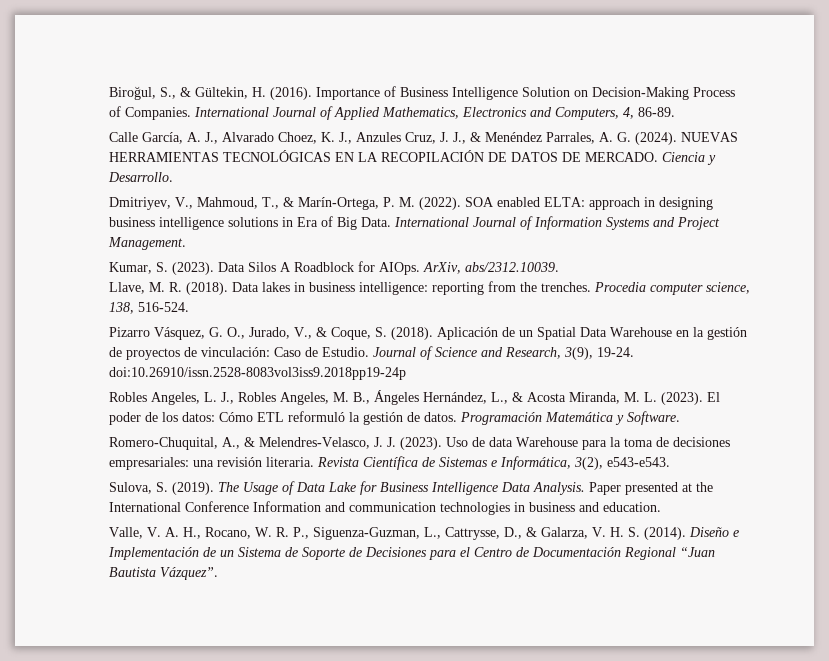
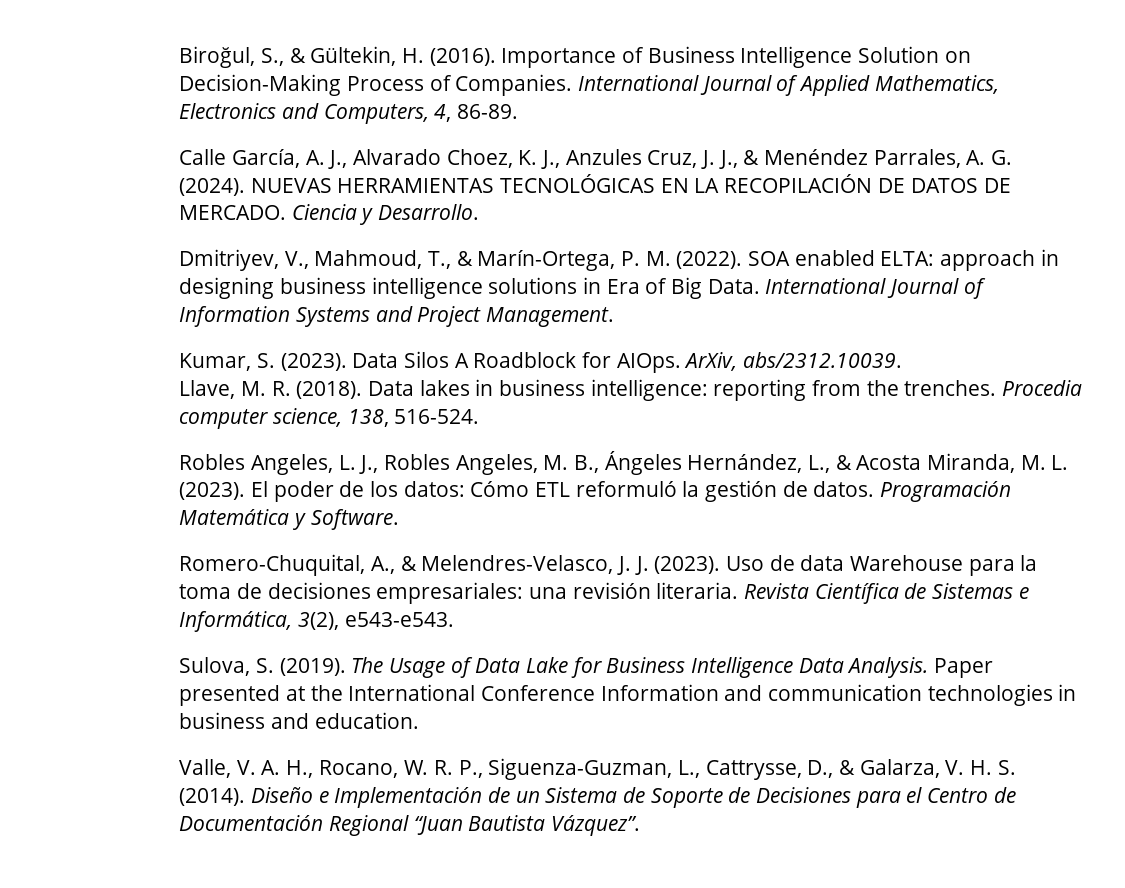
[109,327,748,340] [109,346,635,360] [109,367,407,380] // Pizarro Vásquez, G. O., Jurado, V., & Coque, S. (2018). Aplicación de un Spatial Data Warehouse en la gestión de proyectos de vinculación: Caso de Estudio. Journal of Science and Research, 3(9), 19-24. doi:10.26910/issn.2528-8083vol3iss9.2018pp19-24p -> (480, 416) none

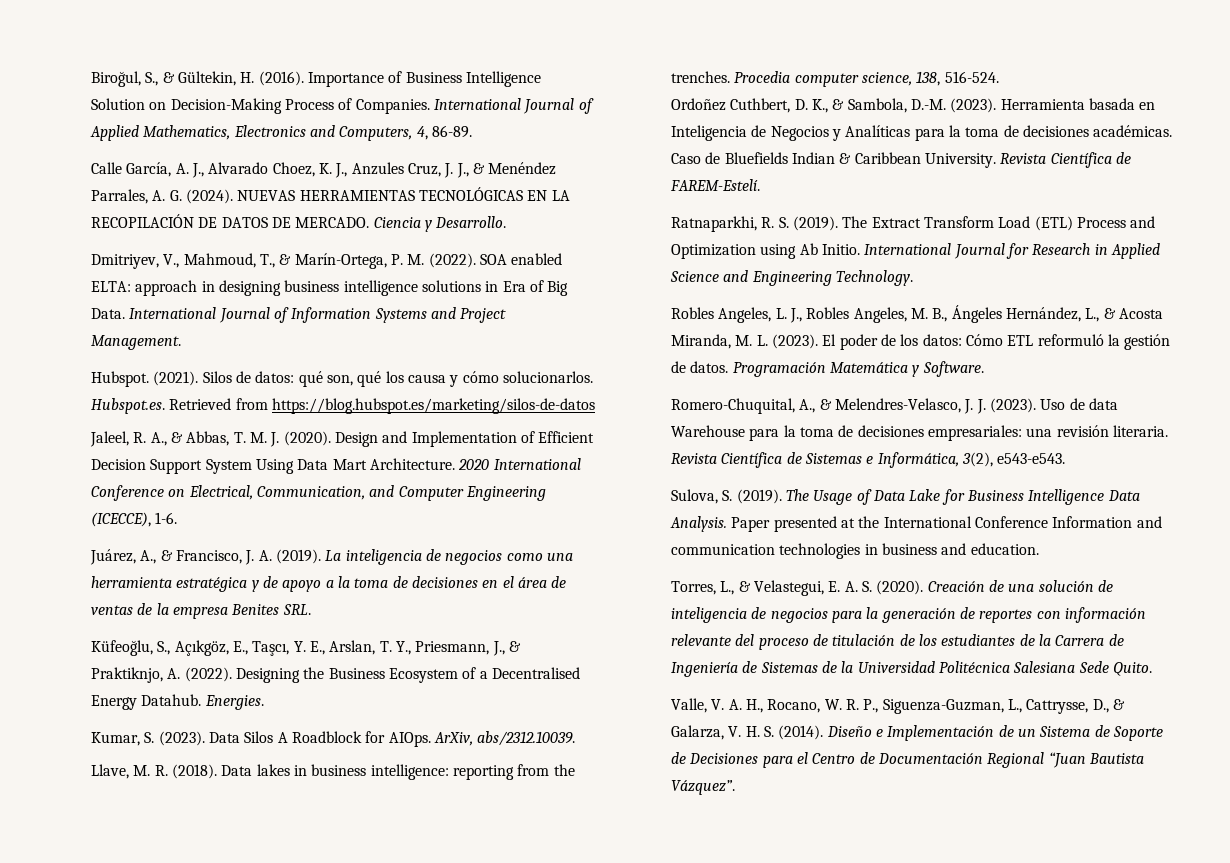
(614, 317) none -> [91,371,593,387] [91,398,595,414] [90,431,595,447] [91,458,581,474] [91,485,546,501] [91,512,178,527] [90,549,573,565] [91,576,567,592] [91,603,311,619] [91,640,521,656] [91,667,580,683] [91,694,264,710] // Hubspot. (2021). Silos de datos: qué son, qué los causa y cómo solucionarlos. Hubspot.es. Retrieved from https://blog.hubspot.es/marketing/silos-de-datos // Jaleel, R. A., & Abbas, T. M. J. (2020). Design and Implementation of Efficient Decision Support System Using Data Mart Architecture. 2020 International Conference on Electrical, Communication, and Computer Engineering (ICECCE), 1-6. // Juárez, A., & Francisco, J. A. (2019). La inteligencia de negocios como una herramienta estratégica y de apoyo a la toma de decisiones en el área de ventas de la empresa Benites SRL. // Küfeoğlu, S., Açıkgöz, E., Taşcı, Y. E., Arslan, T. Y., Priesmann, J., & Praktiknjo, A. (2022). Designing the Business Ecosystem of a Decentralised Energy Datahub. Energies.
(480, 416) none -> [671,98,1156,113] [671,125,1173,141] [671,152,1131,168] [670,179,761,191] [671,216,1156,232] [671,243,1160,259] [670,270,913,286] // Ordoñez Cuthbert, D. K., & Sambola, D.-M. (2023). Herramienta basada en Inteligencia de Negocios y Analíticas para la toma de decisiones académicas. Caso de Bluefields Indian & Caribbean University. Revista Científica de FAREM-Estelí. // Ratnaparkhi, R. S. (2019). The Extract Transform Load (ETL) Process and Optimization using Ab Initio. International Journal for Research in Applied Science and Engineering Technology.
(419, 720) none -> [671,580,1113,596] [671,607,1146,623] [671,634,1124,650] [671,661,1152,677] // Torres, L., & Velastegui, E. A. S. (2020). Creación de una solución de inteligencia de negocios para la generación de reportes con información relevante del proceso de titulación de los estudiantes de la Carrera de Ingeniería de Sistemas de la Universidad Politécnica Salesiana Sede Quito.

